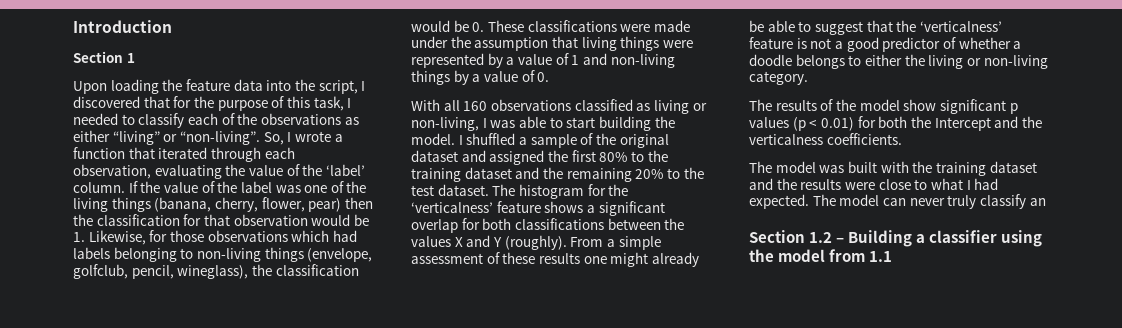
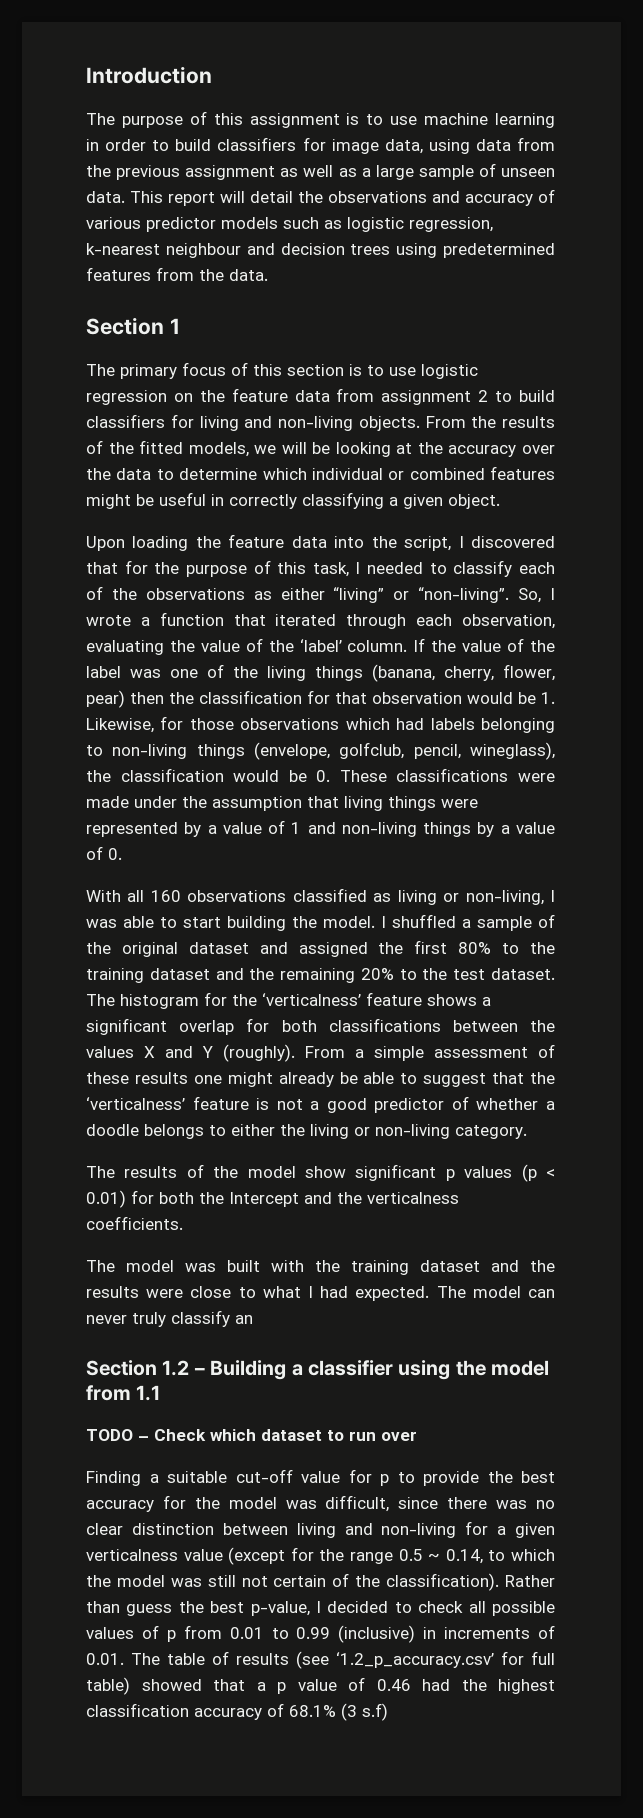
[73,51,135,63] Section 1 -> [86,111,556,128] [86,137,556,154] [86,163,556,180] [86,189,555,206] [86,217,493,232] [86,243,555,258] [86,267,268,281] [86,317,180,335] [86,362,478,379] [86,388,556,405] [86,414,555,431] [86,440,555,457] [86,466,555,480] [86,492,500,509] The purpose of this assignment is to use machine learning in order to build classifiers for image data, using data from the previous assignment as well as a large sample of unseen data. This report will detail the observations and accuracy of various predictor models such as logistic regression, k-nearest neighbour and decision trees using predetermined features from the data. // Section 1 // The primary focus of this section is to use logistic regression on the feature data from assignment 2 to build classifiers for living and non-living objects. From the results of the fitted models, we will be looking at the accuracy over the data to determine which individual or combined features might be useful in correctly classifying a given object.
(893, 256) none -> [86,1429,417,1441] [86,1469,555,1486] [86,1495,556,1512] [86,1521,555,1538] [86,1547,556,1565] [86,1573,555,1591] [86,1601,555,1616] [86,1625,555,1643] [86,1651,555,1669] [86,1677,555,1695] [86,1703,388,1721] // TODO – Check which dataset to run over // Finding a suitable cut-off value for p to provide the best accuracy for the model was difficult, since there was no clear distinction between living and non-living for a given verticalness value (except for the range 0.5 ~ 0.14, to which the model was still not certain of the classification). Rather than guess the best p-value, I decided to check all possible values of p from 0.01 to 0.99 (inclusive) in increments of 0.01. The table of results (see ‘1.2_p_accuracy.csv’ for full table) showed that a p value of 0.46 had the highest classification accuracy of 68.1% (3 s.f)

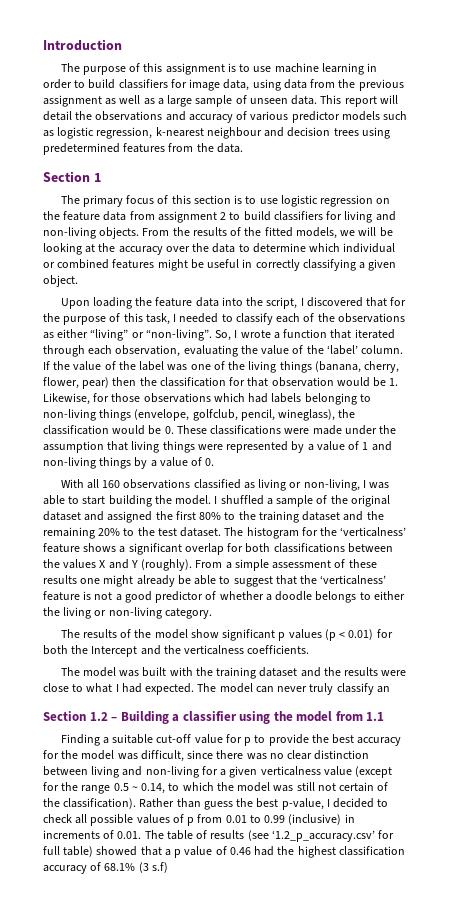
[86,1429,417,1441] // TODO – Check which dataset to run over -> (385, 716) none

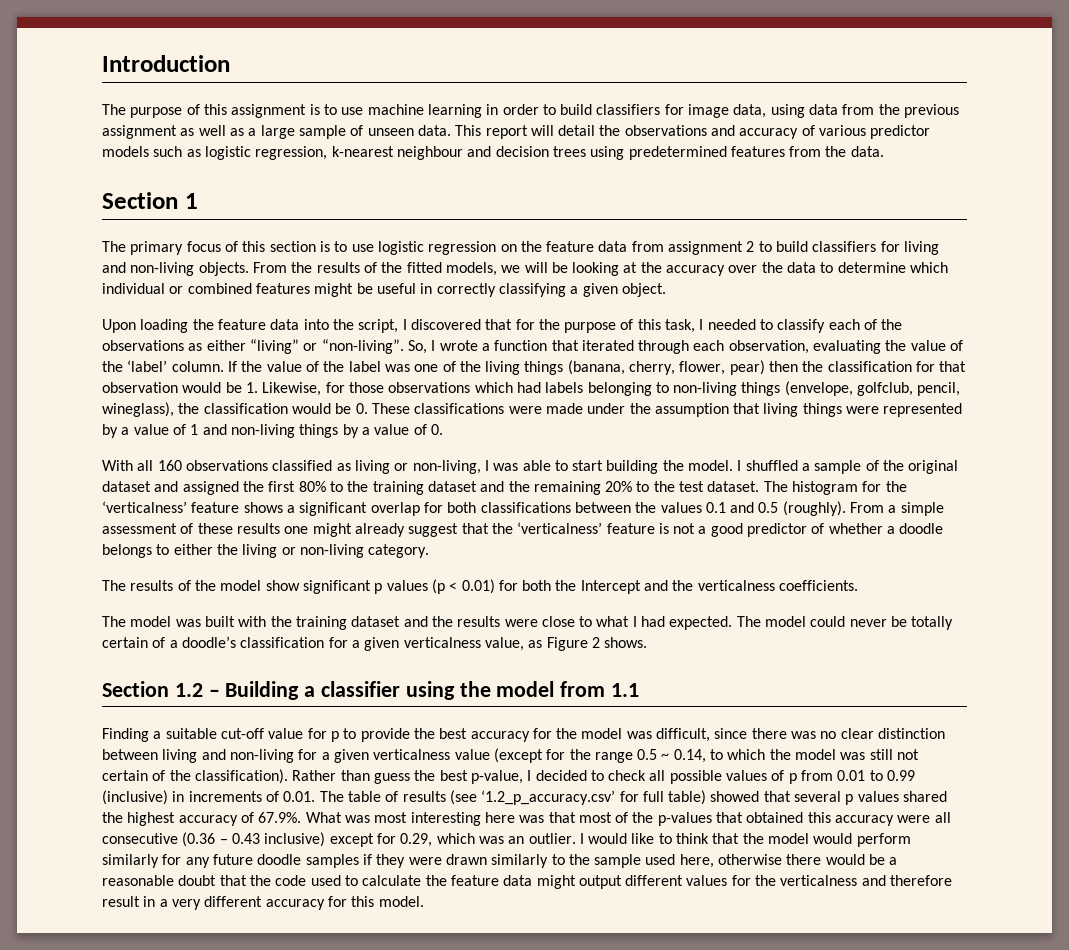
[99,559,138,569] X and Y -> [705,502,779,513] 0.1 and 0.5
[177,575,231,585] be able to -> (405, 530) none
[255,683,390,695] can never truly classify an -> [810,616,954,630] [102,636,648,651] could never be totally certain of a doodle’s classification for a given verticalness value, as Figure 2 shows.
[164,846,275,858] a p value of 0.46 had -> [794,791,948,805] several p values shared
[338,846,405,856] [43,862,168,874] classification accuracy of 68.1% (3 s.f) -> [178,812,951,826] [102,832,911,847] [102,854,898,868] [102,875,953,889] [102,896,424,910] accuracy of 67.9%. What was most interesting here was that most of the p-values that obtained this accuracy were all consecutive (0.36 – 0.43 inclusive) except for 0.29, which was an outlier. I would like to think that the model would perform similarly for any future doodle samples if they were drawn similarly to the sample used here, otherwise there would be a reasonable doubt that the code used to calculate the feature data might output different values for the verticalness and therefore result in a very different accuracy for this model.

